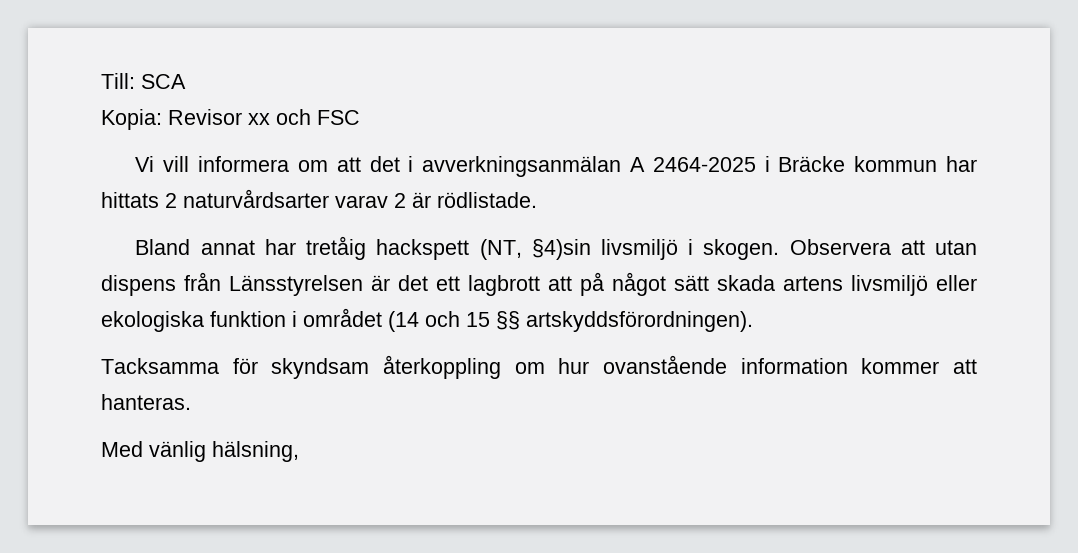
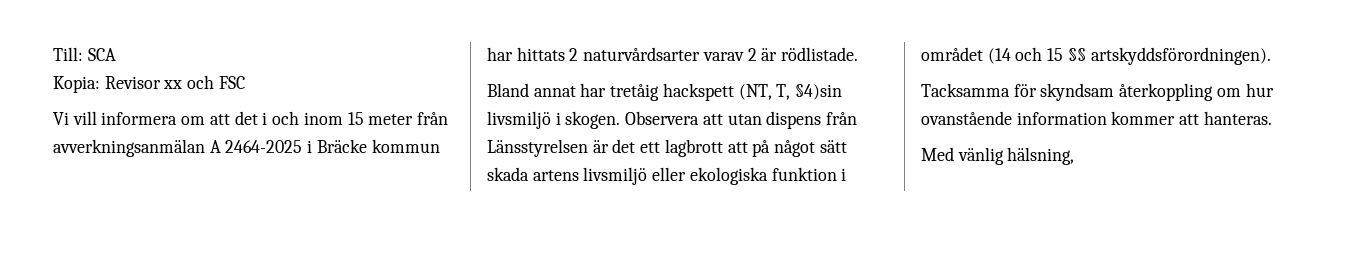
(414, 164) none -> [272,111,448,125] och inom 15 meter från
(522, 249) none -> [776,84,791,100] T,

